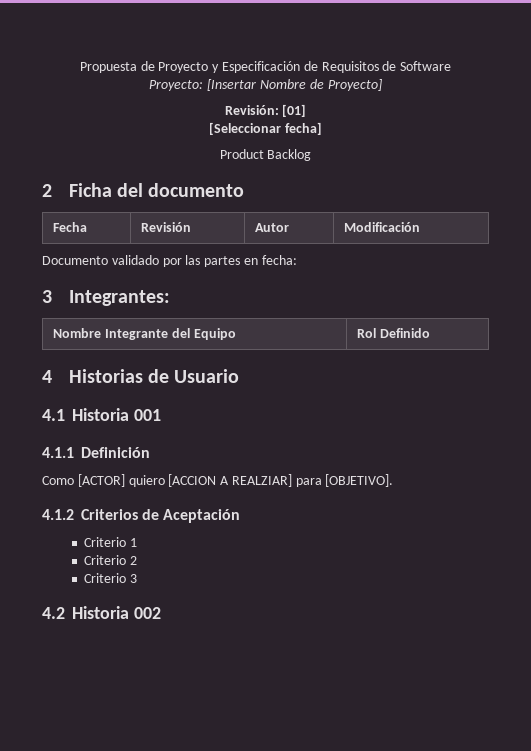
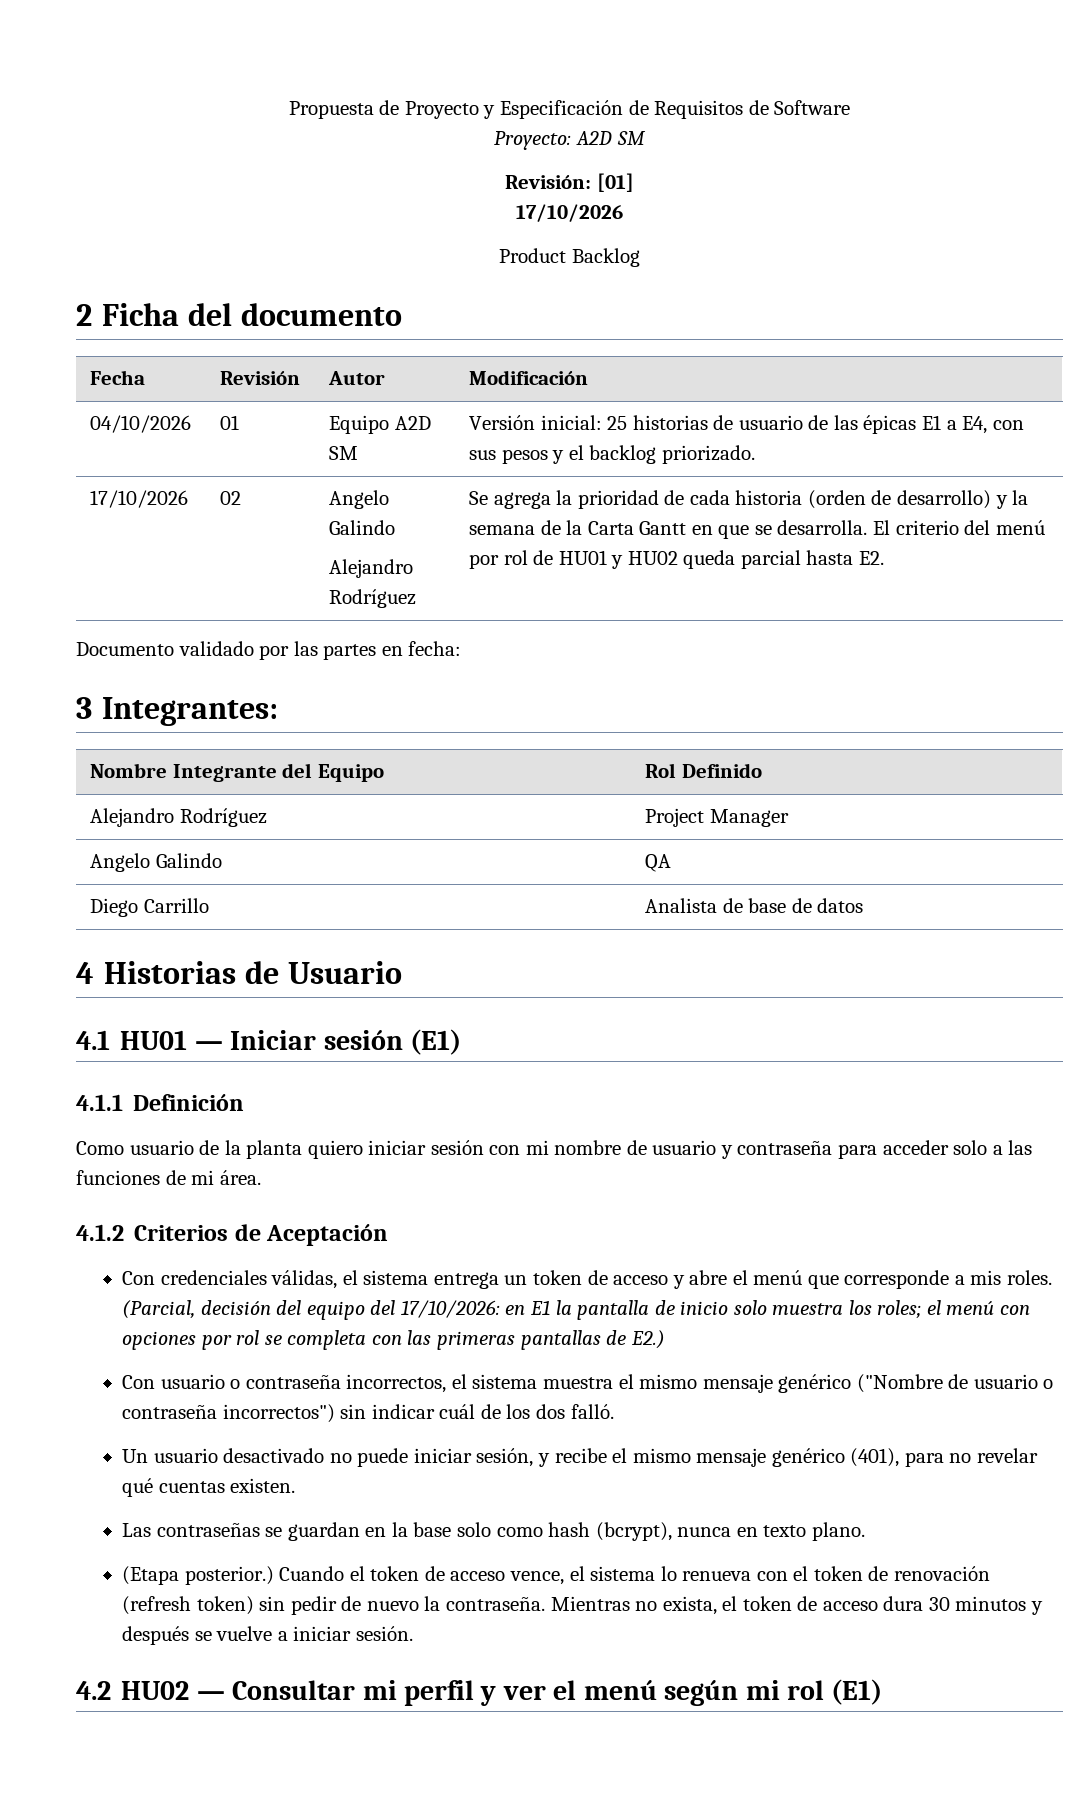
[207,79,382,91] [Insertar Nombre de Proyecto] -> [576,131,646,145] A2D SM
[209,122,322,135] [Seleccionar fecha] -> [516,204,623,222] 17/10/2026
(421, 227) none -> [90,415,192,433] [220,415,240,430] [329,415,431,434] [329,446,359,460] [469,415,1024,434] [469,445,755,464] [90,490,189,508] [220,491,242,505] [329,490,390,509] [329,520,396,535] [329,559,414,578] [329,589,417,608] [469,490,1029,509] [469,520,1045,539] [469,550,885,569] // 04/10/2026 | 01 | Equipo A2D SM | Versión inicial: 25 historias de usuario de las épicas E1 a E4, con sus pesos y el backlog priorizado. // 17/10/2026 | 02 | Angelo Galindo // Alejandro Rodríguez | Se agrega la prioridad de cada historia (orden de desarrollo) y la semana de la Carta Gantt en que se desarrolla. El criterio del menú por rol de HU01 y HU02 queda parcial hasta E2.
(430, 333) none -> [90,808,267,827] [645,808,789,827] [90,853,222,872] [645,854,672,872] [90,898,209,917] [645,898,864,913] // Alejandro Rodríguez | Project Manager // Angelo Galindo | QA // Diego Carrillo | Analista de base de datos
[72,408,161,421] [42,447,150,458] [42,474,394,487] [42,509,241,523] [84,537,137,547] [84,555,137,565] [84,573,137,583] [42,606,161,619] Historia 001 // 4.1.1 Definición // Como [ACTOR] quiero [ACCION A REALZIAR] para [OBJETIVO]. // 4.1.2 Criterios de Aceptación // Criterio 1 // Criterio 2 // Criterio 3 // 4.2 Historia 002 -> [120,1029,461,1055] [76,1094,245,1111] [76,1140,1033,1159] [76,1170,261,1185] [76,1224,389,1246] [122,1270,1052,1289] [122,1300,1030,1320] [122,1330,665,1350] [122,1374,1054,1393] [122,1404,614,1423] [122,1448,1038,1467] [122,1478,296,1497] [122,1522,865,1541] [122,1566,990,1585] [122,1596,1043,1615] [122,1626,413,1645] [76,1679,883,1706] HU01 — Iniciar sesión (E1) // 4.1.1 Definición // Como usuario de la planta quiero iniciar sesión con mi nombre de usuario y contraseña para acceder solo a las funciones de mi área. // 4.1.2 Criterios de Aceptación // Con credenciales válidas, el sistema entrega un token de acceso y abre el menú que corresponde a mis roles. (Parcial, decisión del equipo del 17/10/2026: en E1 la pantalla de inicio solo muestra los roles; el menú con opciones por rol se completa con las primeras pantallas de E2.) // Con usuario o contraseña incorrectos, el sistema muestra el mismo mensaje genérico ("Nombre de usuario o contraseña incorrectos") sin indicar cuál de los dos falló. // Un usuario desactivado no puede iniciar sesión, y recibe el mismo mensaje genérico (401), para no revelar qué cuentas existen. // Las contraseñas se guardan en la base solo como hash (bcrypt), nunca en texto plano. // (Etapa posterior.) Cuando el token de acceso vence, el sistema lo renueva con el token de renovación (refresh token) sin pedir de nuevo la contraseña. Mientras no exista, el token de acceso dura 30 minutos y después se vuelve a iniciar sesión. // 4.2 HU02 — Consultar mi perfil y ver el menú según mi rol (E1)

